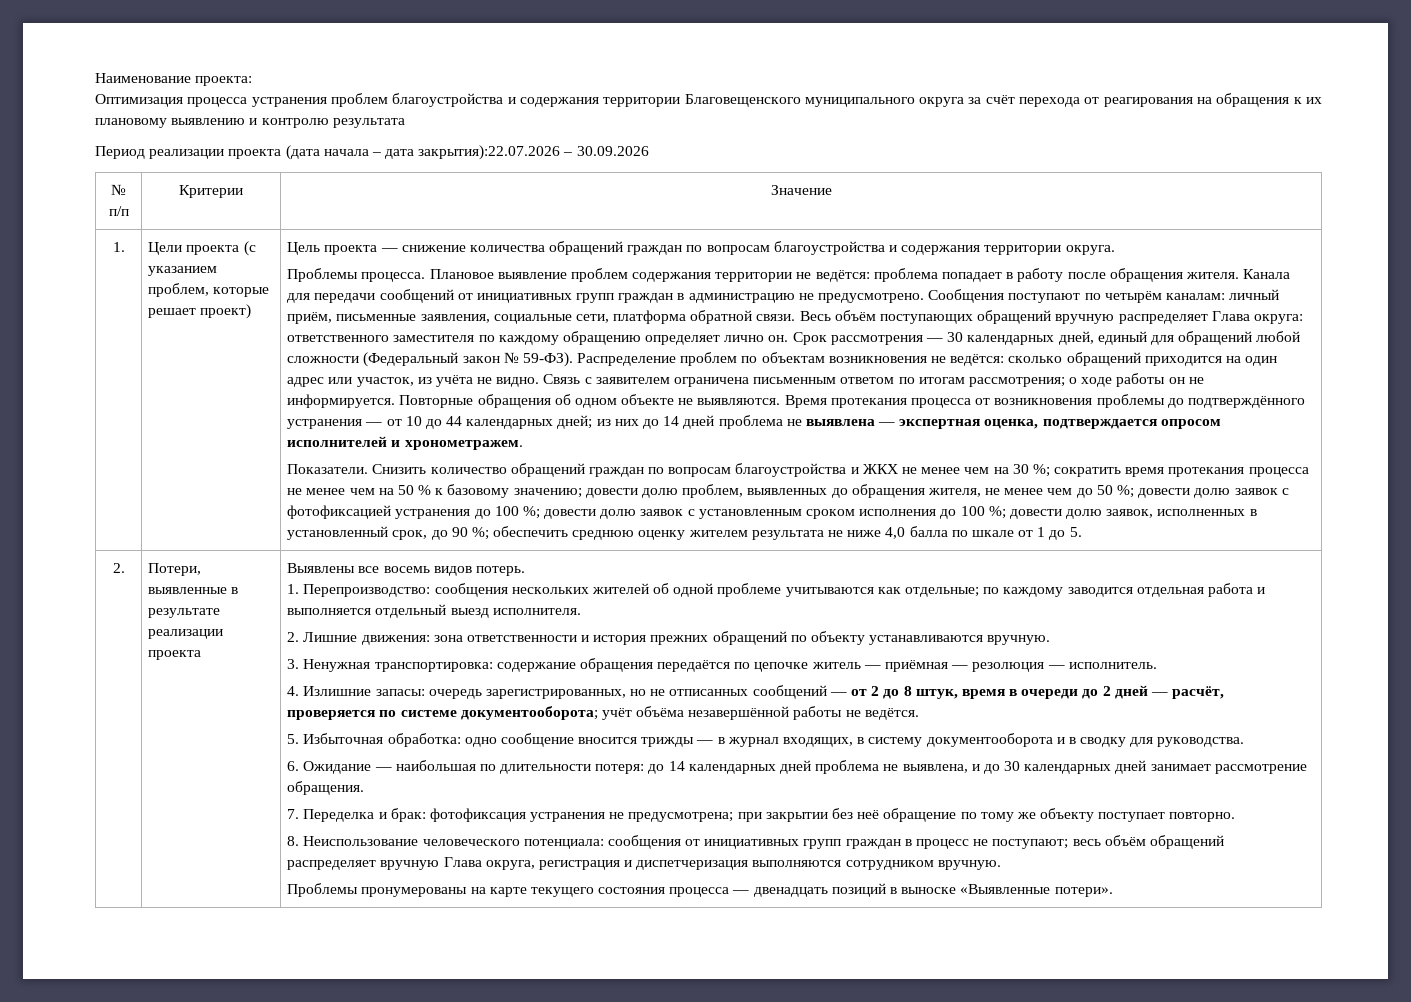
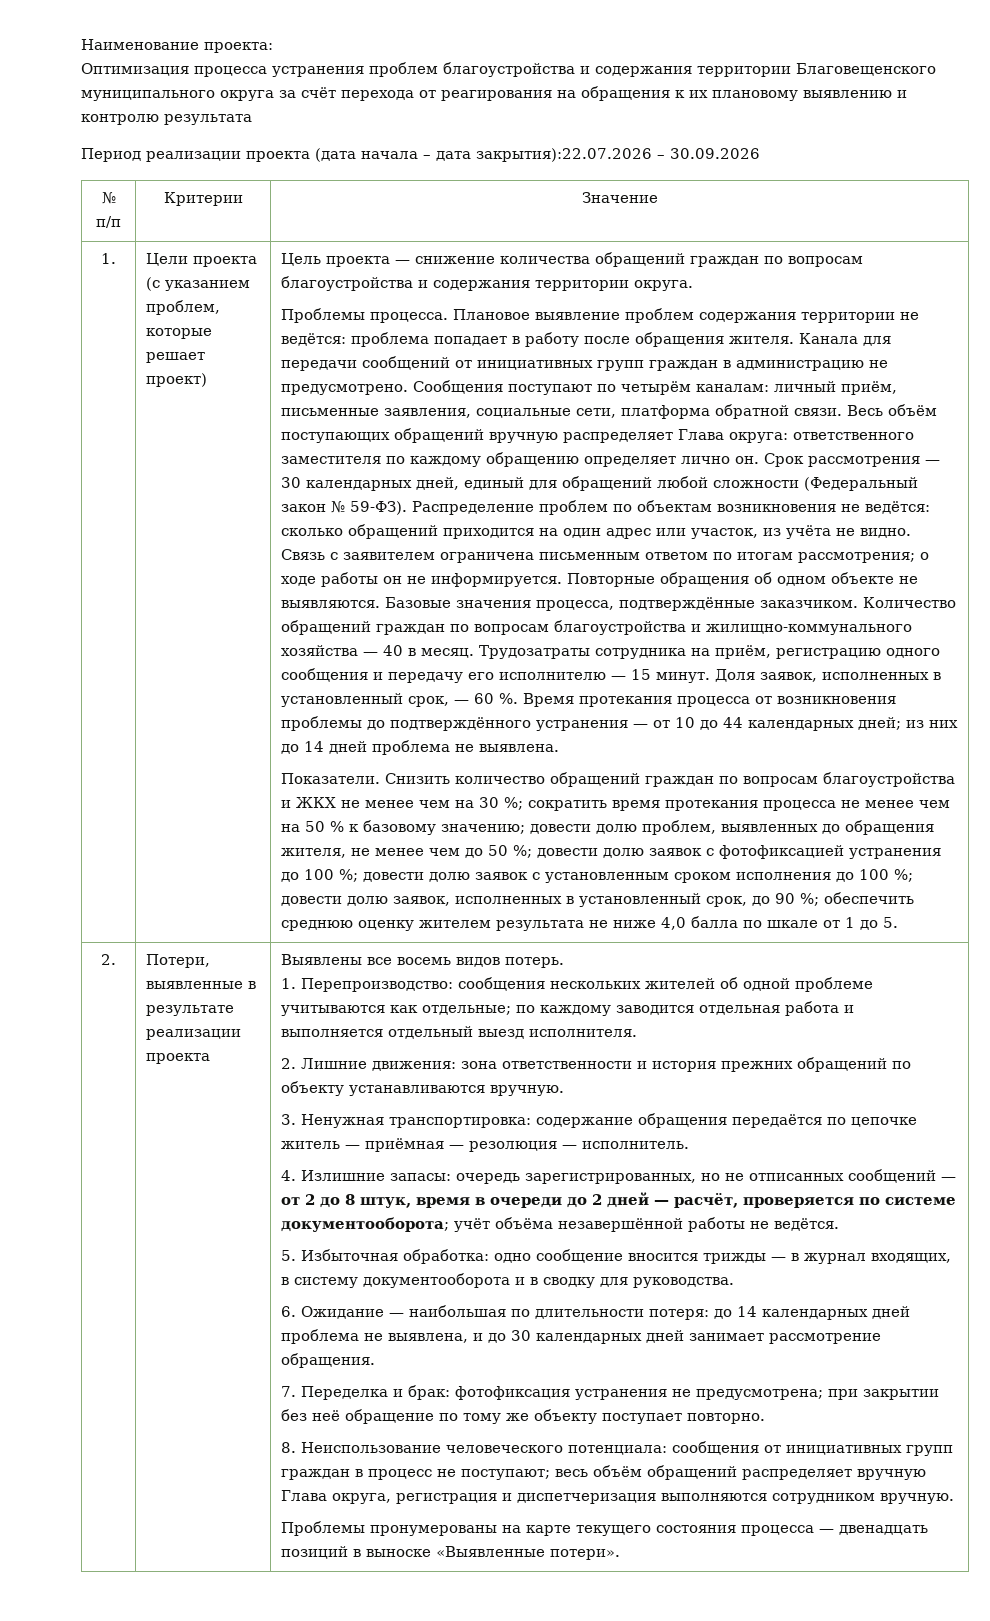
(781, 401) none -> [385,597,957,611] [281,620,913,635] [281,645,941,659] [281,668,942,683] [281,693,519,707] Базовые значения процесса, подтверждённые заказчиком. Количество обращений граждан по вопросам благоустройства и жилищно-коммунального хозяйства — 40 в месяц. Трудозатраты сотрудника на приём, регистрацию одного сообщения и передачу его исполнителю — 15 минут. Доля заявок, исполненных в установленный срок, — 60 %.
[805,419,1221,429] [287,436,523,450] выявлена — экспертная оценка, подтверждается опросом исполнителей и хронометражем. -> [479,744,560,752] выявлена.

